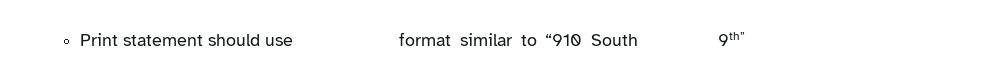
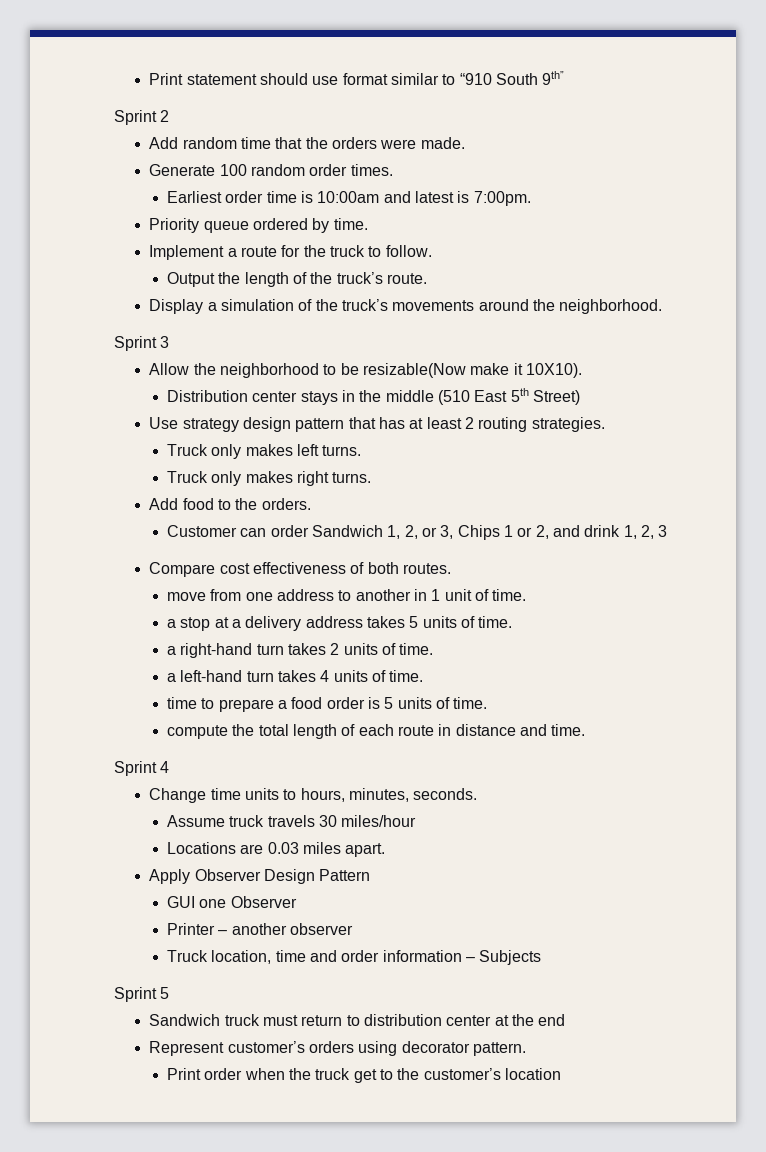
(746, 39) none -> [114,110,170,125] [149,137,465,149] [149,164,393,176] [167,191,531,206] [149,218,368,233] [149,245,432,260] [167,272,428,287] [149,299,663,314] [114,336,170,351] [149,363,582,378] [167,388,581,405] [149,417,605,432] [167,444,362,459] [167,471,372,486] [149,498,311,510] [167,525,668,540] [149,562,451,577] [167,589,527,601] [167,616,513,631] [167,643,434,658] [167,670,424,682] [167,697,488,712] [167,724,586,739] [114,761,170,776] [149,788,478,803] [167,815,417,827] [167,842,386,857] [149,869,371,884] [167,896,297,908] [167,923,354,935] [167,950,542,965] [114,987,170,1002] [149,1014,566,1026] [149,1041,526,1056] [167,1068,562,1083] // Sprint 2 // Add random time that the orders were made. // Generate 100 random order times. // Earliest order time is 10:00am and latest is 7:00pm. // Priority queue ordered by time. // Implement a route for the truck to follow. // Output the length of the truck’s route. // Display a simulation of the truck’s movements around the neighborhood. // Sprint 3 // Allow the neighborhood to be resizable(Now make it 10X10). // Distribution center stays in the middle (510 East 5th Street) // Use strategy design pattern that has at least 2 routing strategies. // Truck only makes left turns. // Truck only makes right turns. // Add food to the orders. // Customer can order Sandwich 1, 2, or 3, Chips 1 or 2, and drink 1, 2, 3 // Compare cost effectiveness of both routes. // move from one address to another in 1 unit of time. // a stop at a delivery address takes 5 units of time. // a right-hand turn takes 2 units of time. // a left-hand turn takes 4 units of time. // time to prepare a food order is 5 units of time. // compute the total length of each route in distance and time. // Sprint 4 // Change time units to hours, minutes, seconds. // Assume truck travels 30 miles/hour // Locations are 0.03 miles apart. // Apply Observer Design Pattern // GUI one Observer // Printer – another observer // Truck location, time and order information – Subjects // Sprint 5 // Sandwich truck must return to distribution center at the end // Represent customer’s orders using decorator pattern. // Print order when the truck get to the customer’s location

